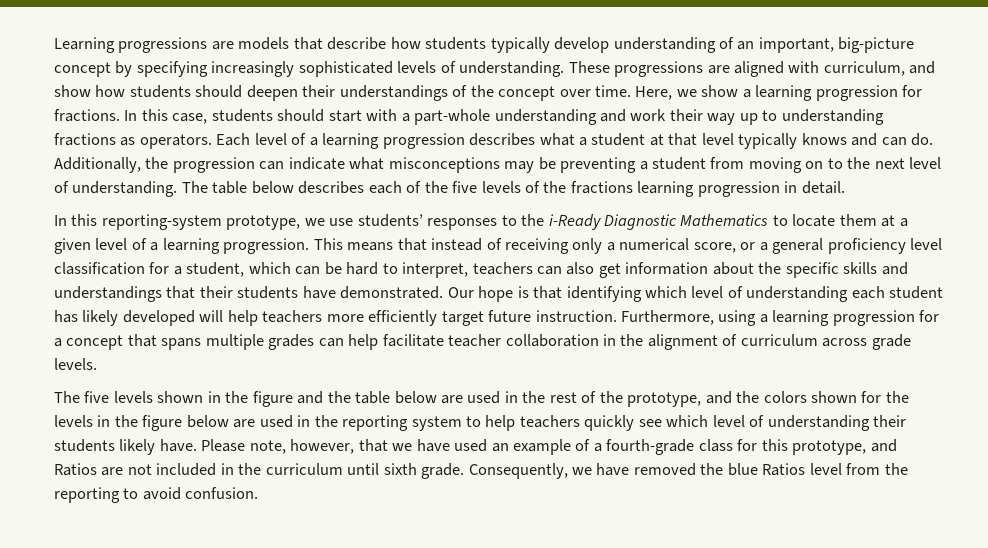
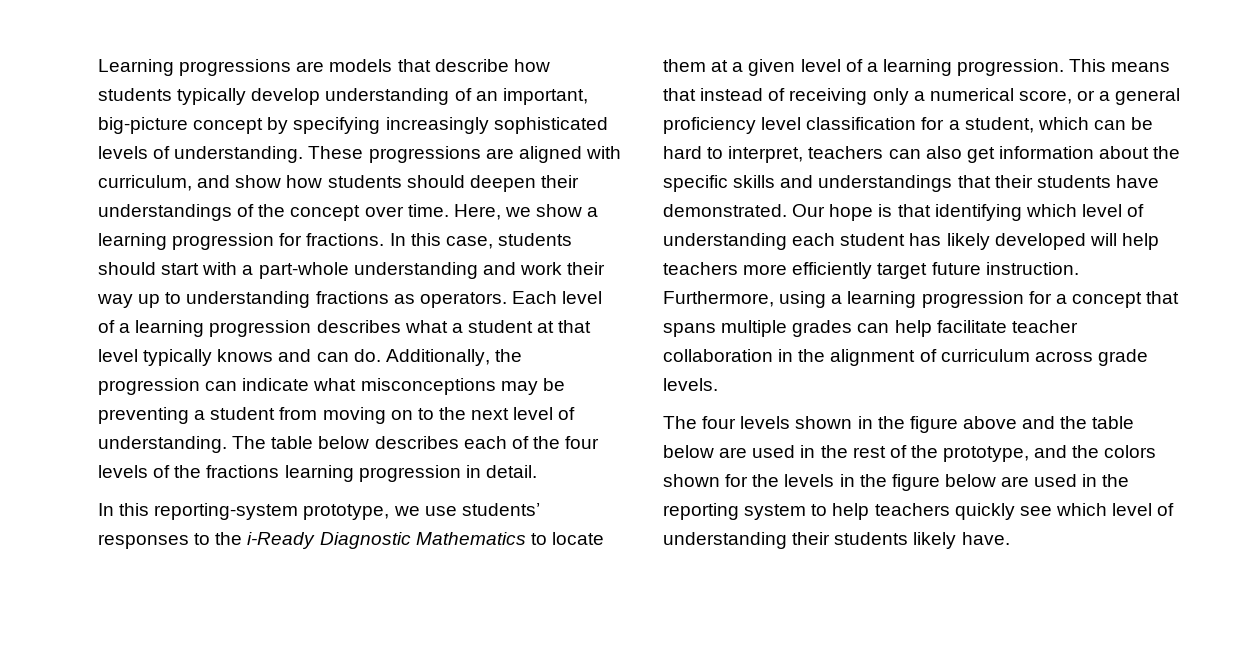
[452,181,478,193] five -> [565,436,600,449] four
[84,391,110,403] five -> [702,416,737,429] four
(293, 399) none -> [962,416,1017,429] above
[201,439,897,455] [54,463,908,479] [54,487,259,503] Please note, however, that we have used an example of a fourth-grade class for this prototype, and Ratios are not included in the curriculum until sixth grade. Consequently, we have removed the blue Ratios level from the reporting to avoid confusion. -> (1010, 538) none

